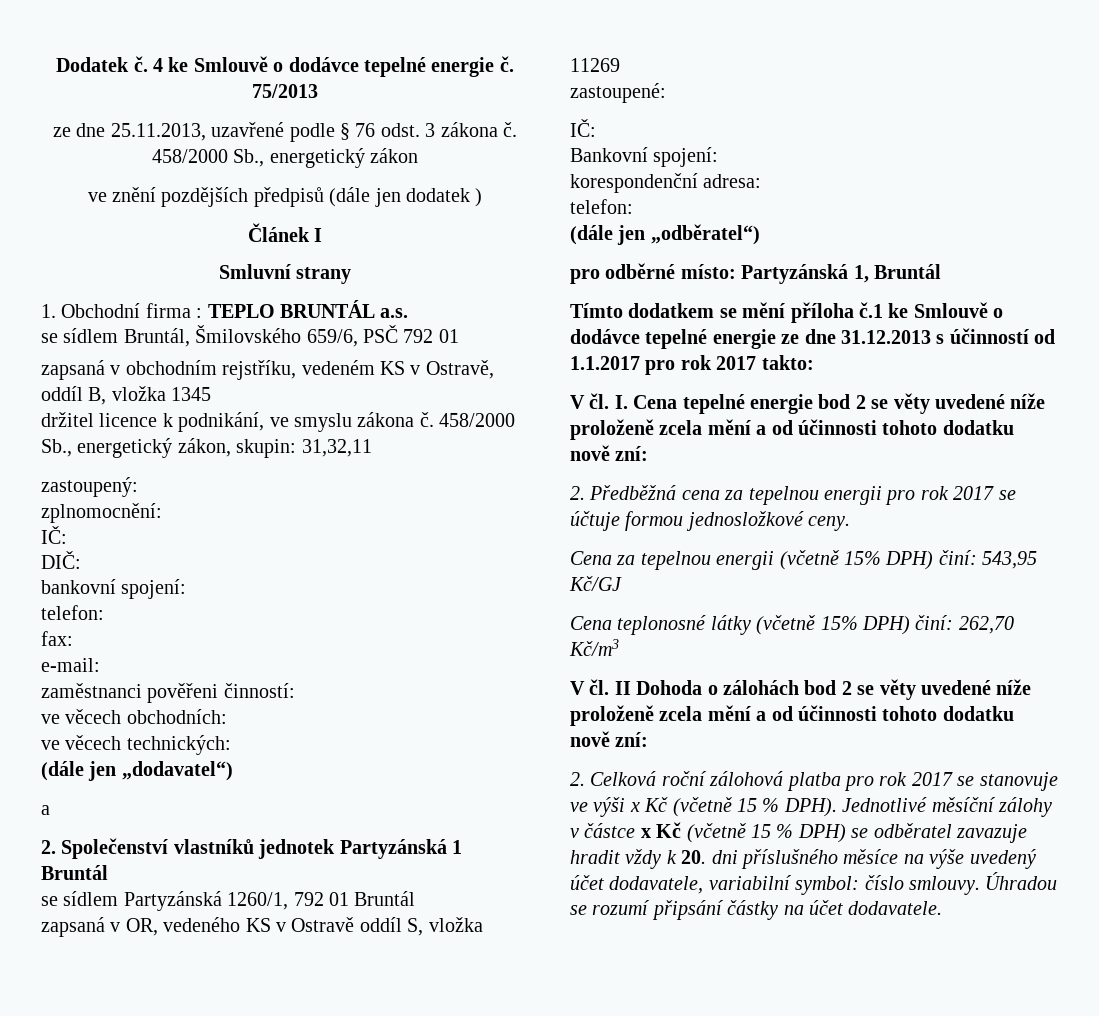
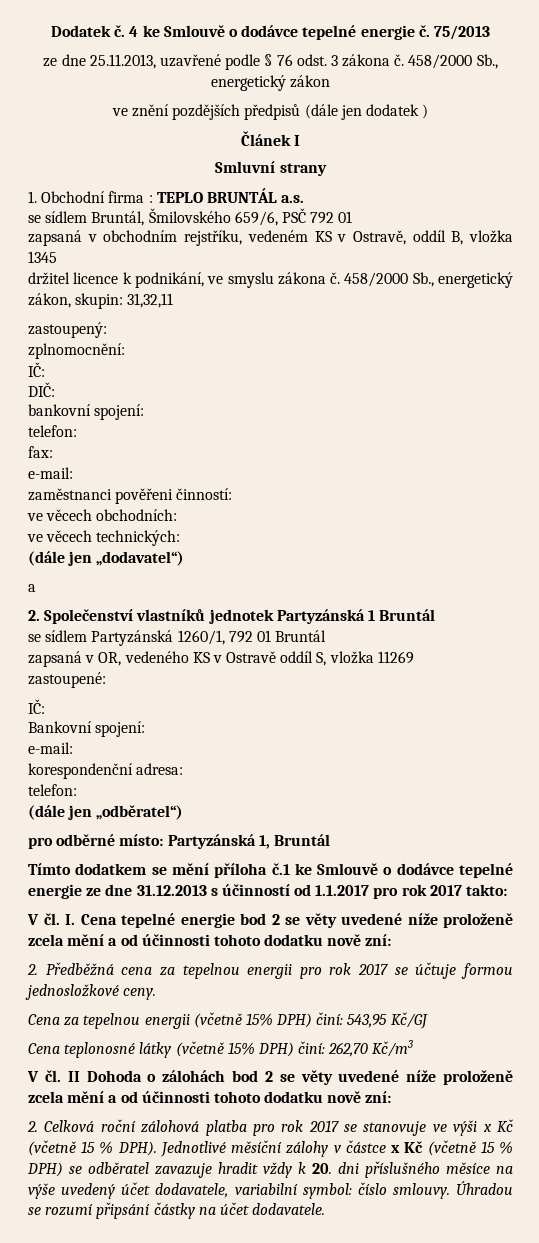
(719, 157) none -> [28,742,73,754] // e-mail:

